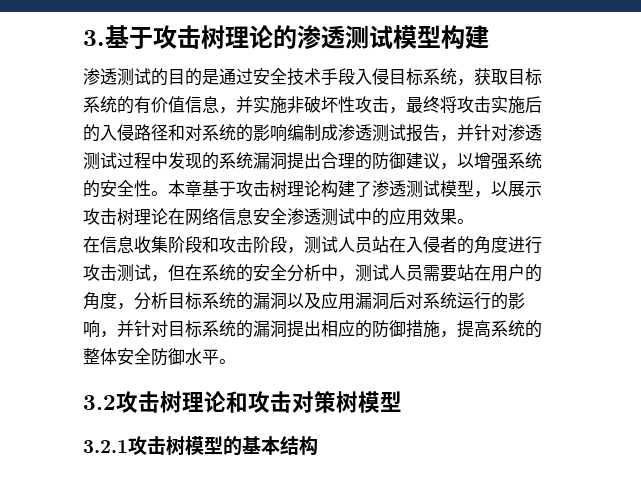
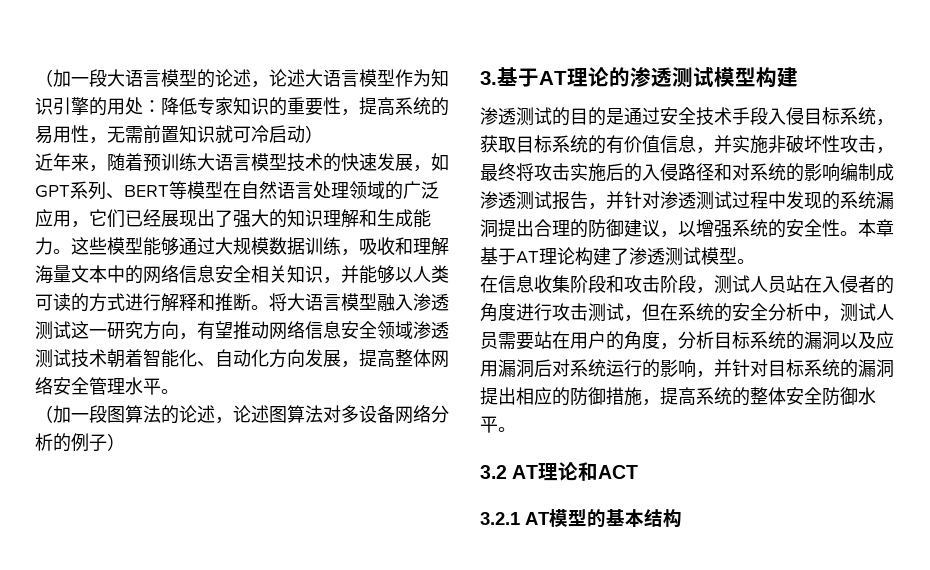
(83, 38) none -> [35,69,449,88] [35,97,449,116] [35,125,323,144] [35,153,449,172] [35,181,439,200] [35,209,431,228] [35,237,449,256] [35,265,449,284] [35,293,449,312] [35,321,449,340] [35,349,449,368] [35,377,179,395] [35,405,449,424] [35,433,125,452] （加一段大语言模型的论述，论述大语言模型作为知识引擎的用处：降低专家知识的重要性，提高系统的易用性，无需前置知识就可冷启动） // 近年来，随着预训练大语言模型技术的快速发展，如GPT系列、BERT等模型在自然语言处理领域的广泛应用，它们已经展现出了强大的知识理解和生成能力。这些模型能够通过大规模数据训练，吸收和理解海量文本中的网络信息安全相关知识，并能够以人类可读的方式进行解释和推断。将大语言模型融入渗透测试这一研究方向，有望推动网络信息安全领域渗透测试技术朝着智能化、自动化方向发展，提高整体网络安全管理水平。 // （加一段图算法的论述，论述图算法对多设备网络分析的例子） //
[153,25,225,49] 攻击树 -> [539,71,567,85] AT
[236,180,287,198] 攻击树 -> [516,251,539,264] AT
[474,181,542,198] [83,208,457,226] ，以展示攻击树理论在网络信息安全渗透测试中的应用效果 -> (737, 255) none
[116,391,402,413] 攻击树理论和攻击对策树模型 -> [512,462,639,481] AT理论和ACT
[128,436,185,456] 攻击树 -> [525,512,550,525] AT

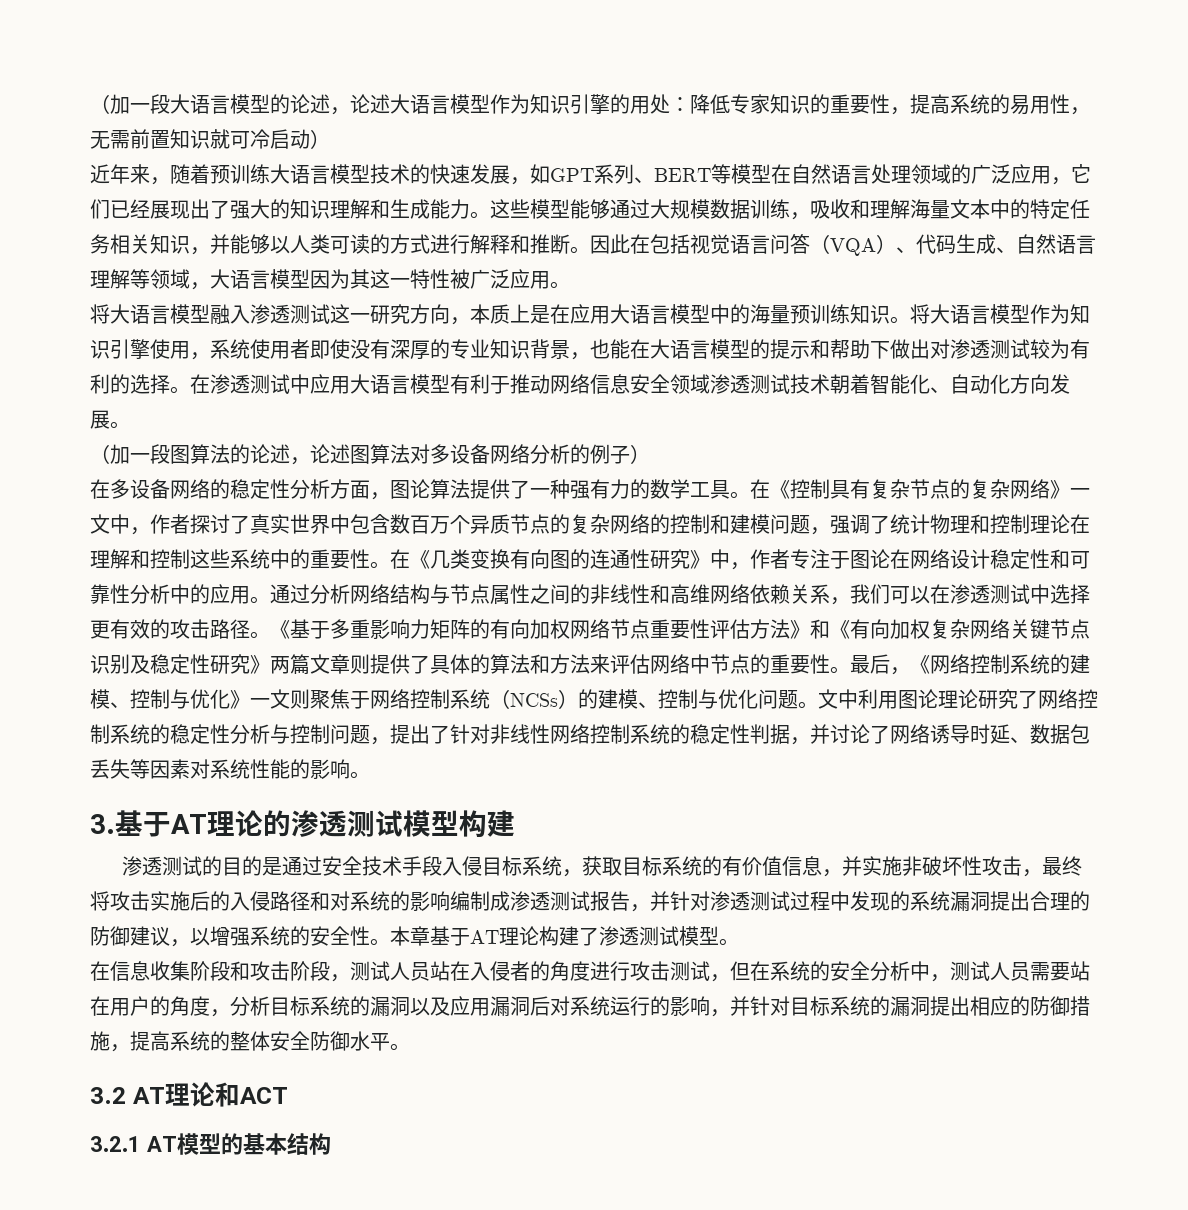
[143,265,251,284] 网络信息安全 -> [1030,199,1090,219] [90,234,110,254] 特定任务
(269, 307) none -> [590,234,1096,256] [90,269,570,290] 因此在包括视觉语言问答（VQA）、代码生成、自然语言理解等领域，大语言模型因为其这一特性被广泛应用。 //
[197,321,233,340] 有望 -> [470,304,1090,324] [90,339,1090,360] [90,374,510,394] 本质上是在应用大语言模型中的海量预训练知识。将大语言模型作为知识引擎使用，系统使用者即使没有深厚的专业知识背景，也能在大语言模型的提示和帮助下做出对渗透测试较为有利的选择。在渗透测试中应用大语言模型有利于
[341,349,449,368] [35,377,161,395] ，提高整体网络安全管理水平 -> (110, 419) none
(125, 442) none -> [90,479,1090,500] [90,514,1090,535] [90,549,1090,570] [90,584,1090,605] [90,619,1090,639] [90,654,1090,675] [90,689,1098,709] [90,724,1090,745] [90,759,370,779] // 在多设备网络的稳定性分析方面，图论算法提供了一种强有力的数学工具。在《控制具有复杂节点的复杂网络》一文中，作者探讨了真实世界中包含数百万个异质节点的复杂网络的控制和建模问题，强调了统计物理和控制理论在理解和控制这些系统中的重要性。在《几类变换有向图的连通性研究》中，作者专注于图论在网络设计稳定性和可靠性分析中的应用。通过分析网络结构与节点属性之间的非线性和高维网络依赖关系，我们可以在渗透测试中选择更有效的攻击路径。《基于多重影响力矩阵的有向加权网络节点重要性评估方法》和《有向加权复杂网络关键节点识别及稳定性研究》两篇文章则提供了具体的算法和方法来评估网络中节点的重要性。最后，《网络控制系统的建模、控制与优化》一文则聚焦于网络控制系统（NCSs）的建模、控制与优化问题。文中利用图论理论研究了网络控制系统的稳定性分析与控制问题，提出了针对非线性网络控制系统的稳定性判据，并讨论了网络诱导时延、数据包丢失等因素对系统性能的影响。

